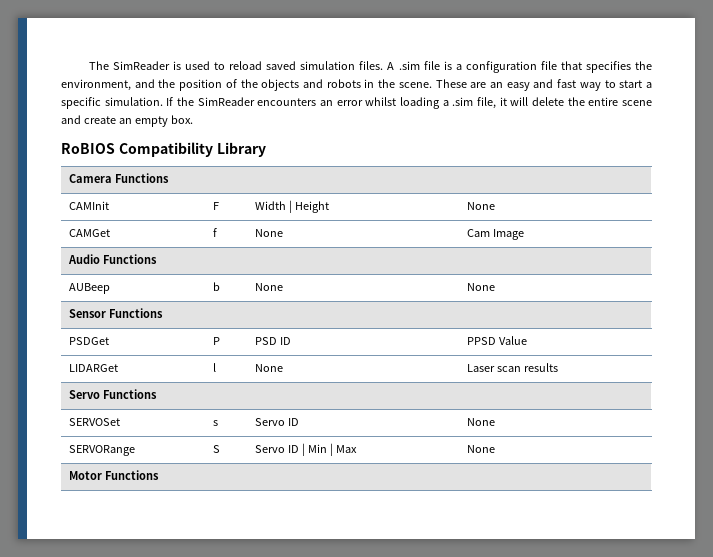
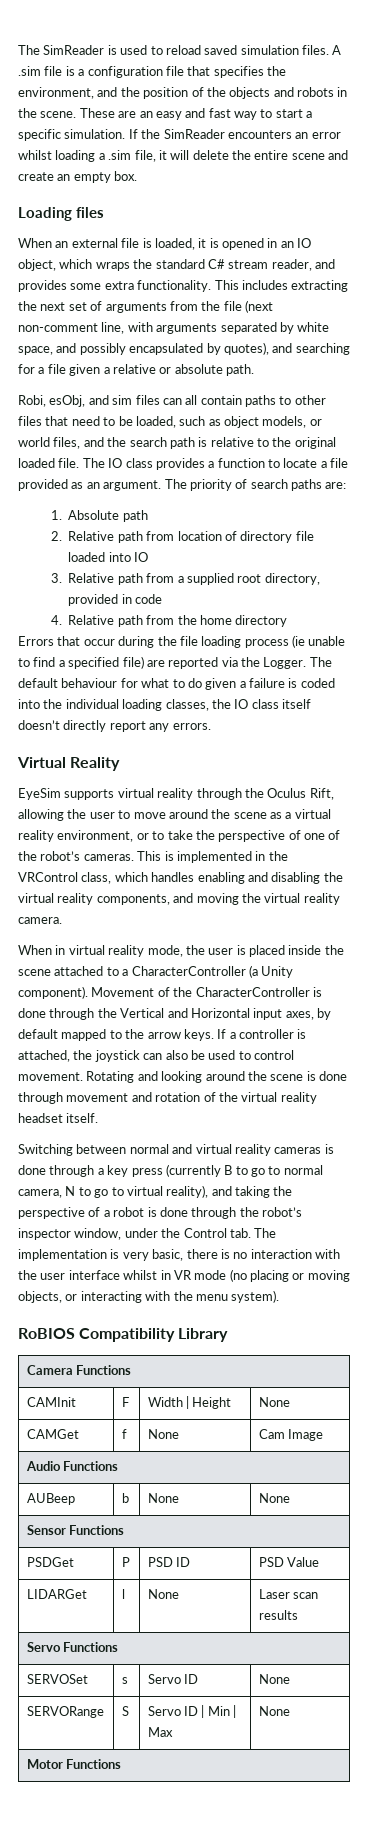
(193, 119) none -> [18,207,104,221] [18,238,312,250] [18,259,335,271] [18,280,349,292] [18,300,273,313] [18,322,330,334] [18,342,350,355] [18,364,254,376] [18,395,326,407] [18,416,322,428] [18,437,336,449] [18,458,349,470] [18,479,347,491] [51,510,148,522] [51,531,314,543] [68,552,149,562] [51,573,320,585] [68,594,163,606] [51,615,288,627] [18,635,346,648] [18,656,332,669] [18,678,335,690] [18,699,311,711] [18,720,211,732] [17,757,121,771] [18,788,334,800] [18,809,331,821] [18,830,341,842] [18,851,288,863] [18,872,343,884] [18,893,340,905] [18,917,62,924] [18,945,344,957] [18,965,294,978] [18,986,322,999] [18,1008,331,1020] [18,1029,307,1041] [18,1050,294,1062] [18,1071,347,1083] [18,1092,317,1104] [18,1113,99,1123] [18,1144,334,1156] [18,1164,323,1177] [18,1185,293,1198] [18,1207,302,1219] [18,1228,277,1240] [18,1249,340,1261] [18,1269,350,1282] [18,1290,280,1303] // Loading files // When an external file is loaded, it is opened in an IO object, which wraps the standard C# stream reader, and provides some extra functionality. This includes extracting the next set of arguments from the file (next non-comment line, with arguments separated by white space, and possibly encapsulated by quotes), and searching for a file given a relative or absolute path. // Robi, esObj, and sim files can all contain paths to other files that need to be loaded, such as object models, or world files, and the search path is relative to the original loaded file. The IO class provides a function to locate a file provided as an argument. The priority of search paths are: // 1. Absolute path // 2. Relative path from location of directory file loaded into IO // 3. Relative path from a supplied root directory, provided in code // 4. Relative path from the home directory // Errors that occur during the file loading process (ie unable to find a specified file) are reported via the Logger. The default behaviour for what to do given a failure is coded into the individual loading classes, the IO class itself doesn’t directly report any errors. // Virtual Reality // EyeSim supports virtual reality through the Oculus Rift, allowing the user to move around the scene as a virtual reality environment, or to take the perspective of one of the robot’s cameras. This is implemented in the VRControl class, which handles enabling and disabling the virtual reality components, and moving the virtual reality camera. // When in virtual reality mode, the user is placed inside the scene attached to a CharacterController (a Unity component). Movement of the CharacterController is done through the Vertical and Horizontal input axes, by default mapped to the arrow keys. If a controller is attached, the joystick can also be used to control movement. Rotating and looking around the scene is done through movement and rotation of the virtual reality headset itself. // Switching between normal and virtual reality cameras is done through a key press (currently B to go to normal camera, N to go to virtual reality), and taking the perspective of a robot is done through the robot’s inspector window, under the Control tab. The implementation is very basic, there is no interaction with the user interface whilst in VR mode (no placing or moving objects, or interacting with the menu system).
[466,337,496,345] PPSD -> [258,1557,284,1567] PSD

